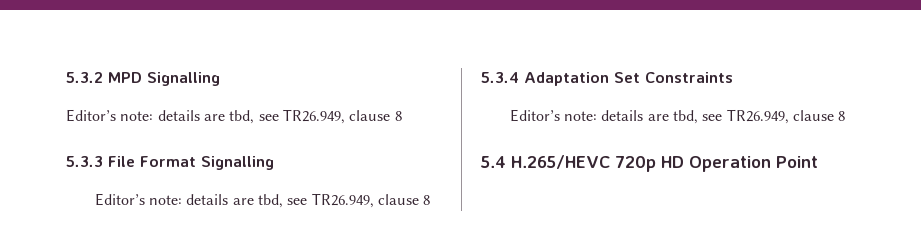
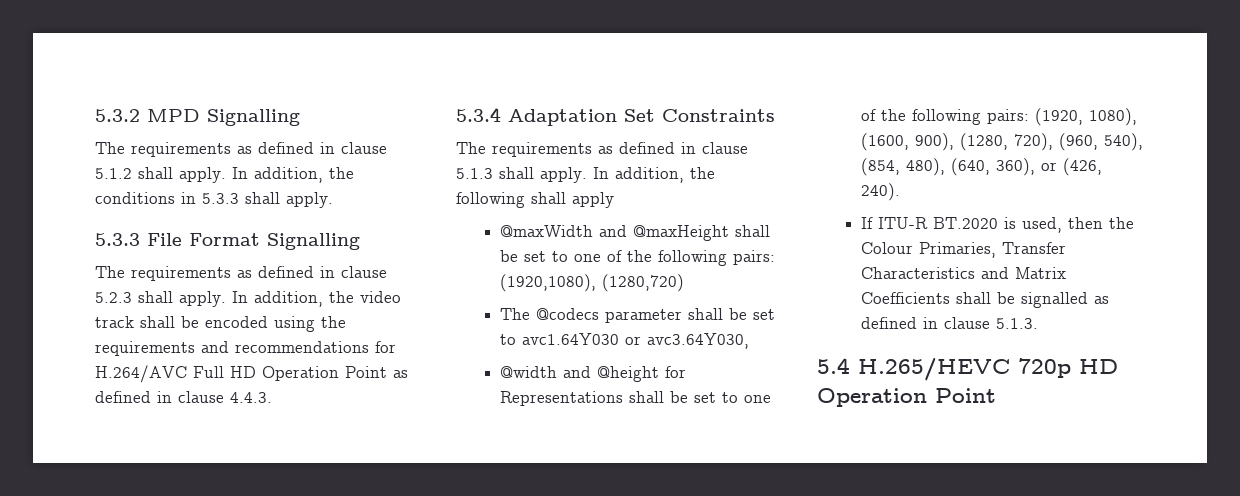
[66,109,402,124] [66,156,274,170] [94,193,431,208] [481,72,733,86] [509,109,846,124] Editor’s note: details are tbd, see TR26.949, clause 8 // 5.3.3 File Format Signalling // Editor’s note: details are tbd, see TR26.949, clause 8 // 5.3.4 Adaptation Set Constraints // Editor’s note: details are tbd, see TR26.949, clause 8 -> [95,142,387,157] [95,167,354,183] [95,192,333,208] [95,233,360,250] [95,266,387,281] [95,291,401,307] [95,316,346,332] [95,341,396,356] [95,365,408,383] [95,391,272,403] [456,107,775,126] [456,142,748,157] [456,167,715,183] [456,192,614,208] [499,225,770,241] [499,250,775,266] [499,274,684,292] [499,308,775,323] [499,333,749,349] [499,366,686,382] [499,391,771,406] [860,108,1137,126] [860,133,1143,151] [860,158,1102,176] [860,183,900,201] [860,217,1134,233] [860,242,1066,258] [860,267,1066,279] [860,292,1109,308] [860,317,1038,329] The requirements as defined in clause 5.1.2 shall apply. In addition, the conditions in 5.3.3 shall apply. // 5.3.3 File Format Signalling // The requirements as defined in clause 5.2.3 shall apply. In addition, the video track shall be encoded using the requirements and recommendations for H.264/AVC Full HD Operation Point as defined in clause 4.4.3. // 5.3.4 Adaptation Set Constraints // The requirements as defined in clause 5.1.3 shall apply. In addition, the following shall apply // @maxWidth and @maxHeight shall be set to one of the following pairs: (1920,1080), (1280,720) // The @codecs parameter shall be set to avc1.64Y030 or avc3.64Y030, // @width and @height for Representations shall be set to one of the following pairs: (1920, 1080), (1600, 900), (1280, 720), (960, 540), (854, 480), (640, 360), or (426, 240). // If ITU-R BT.2020 is used, then the Colour Primaries, Transfer Characteristics and Matrix Coefficients shall be signalled as defined in clause 5.1.3.

